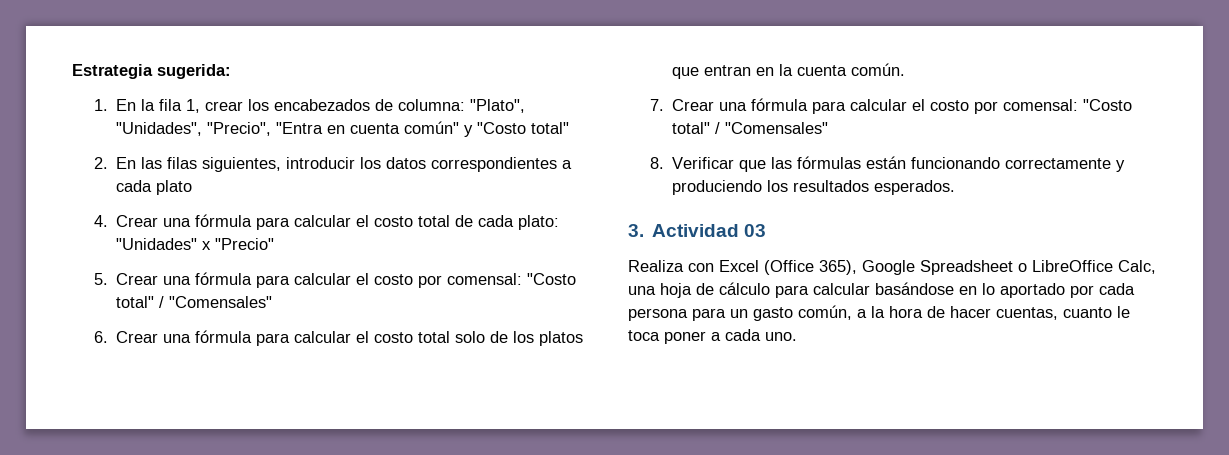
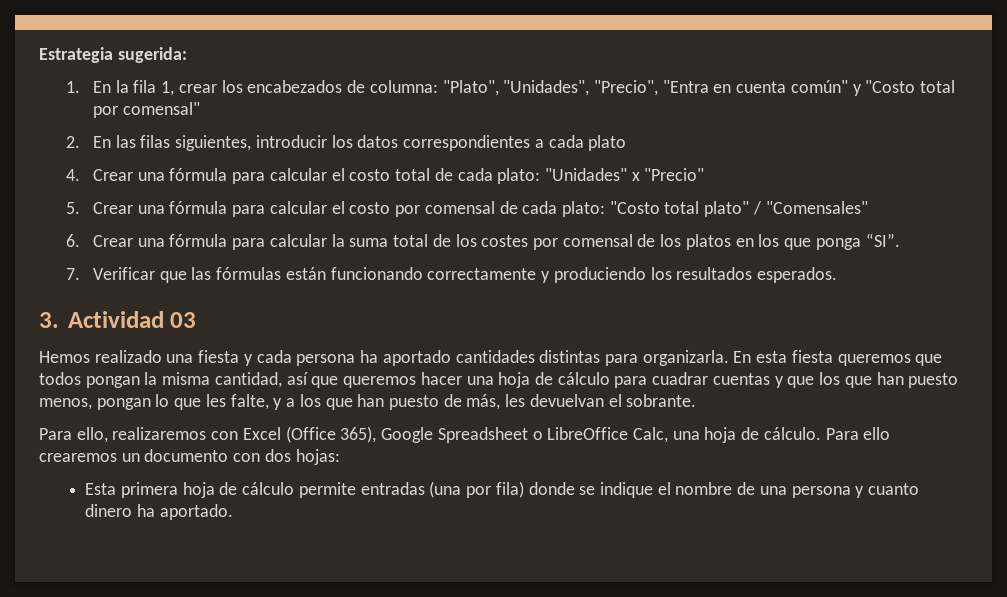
[531,122,570,134] total" -> [920,80,956,93] [93,102,200,118] total por comensal"
[447,273,577,285] [116,296,155,308] comensal: "Costo total" -> [424,201,750,217] comensal de cada plato: "Costo total plato"
[356,331,584,346] [672,63,906,79] [650,98,1133,114] [672,122,829,134] [650,157,665,169] el costo total solo de los platos que entran en la cuenta común. // 7. Crear una fórmula para calcular el costo por comensal: "Costo total" / "Comensales" // 8. -> [331,233,900,250] [66,268,81,280] la suma total de los costes por comensal de los platos en los que ponga “SI”. // 7.
[628,260,684,272] Realiza -> [39,350,943,366] [39,372,959,388] [39,394,697,410] [39,427,207,443] Hemos realizado una fiesta y cada persona ha aportado cantidades distintas para organizarla. En esta fiesta queremos que todos pongan la misma cantidad, así que queremos hacer una hoja de cálculo para cuadrar cuentas y que los que han puesto menos, pongan lo que les falte, y a los que han puesto de más, les devuelvan el sobrante. // Para ello, realizaremos
[719,282,1135,298] [628,305,1130,321] [628,329,797,344] cálculo para calcular basándose en lo aportado por cada persona para un gasto común, a la hora de hacer cuentas, cuanto le toca poner a cada uno. -> [763,427,891,440] [39,449,340,465] [85,481,920,498] [85,504,233,520] cálculo. Para ello crearemos un documento con dos hojas: // Esta primera hoja de cálculo permite entradas (una por fila) donde se indique el nombre de una persona y cuanto dinero ha aportado.

